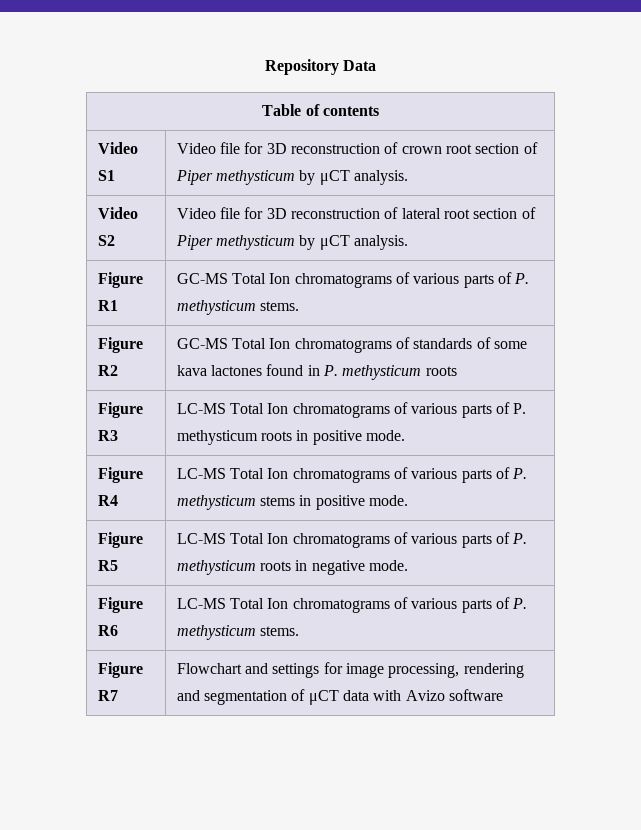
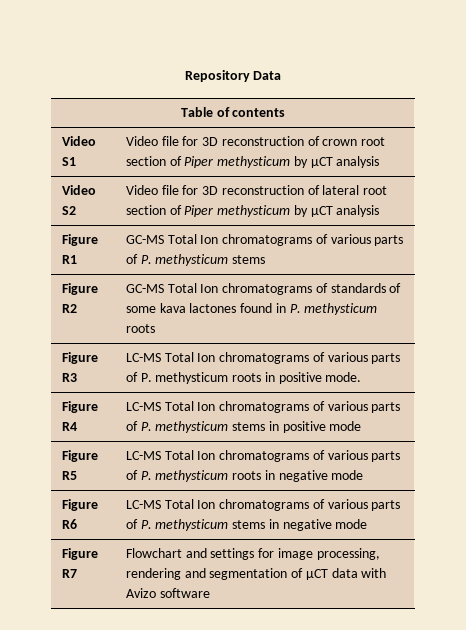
[353,170,408,185] analysis. -> [336,156,380,168] analysis
[353,235,408,250] analysis. -> [336,205,380,217] analysis
[259,301,299,311] stems. -> [232,255,266,264] stems
[368,495,408,506] mode. -> [329,421,362,431] mode
[368,560,408,571] mode. -> [331,470,364,480] mode
[259,626,299,636] stems. -> [232,519,368,531] stems in negative mode

